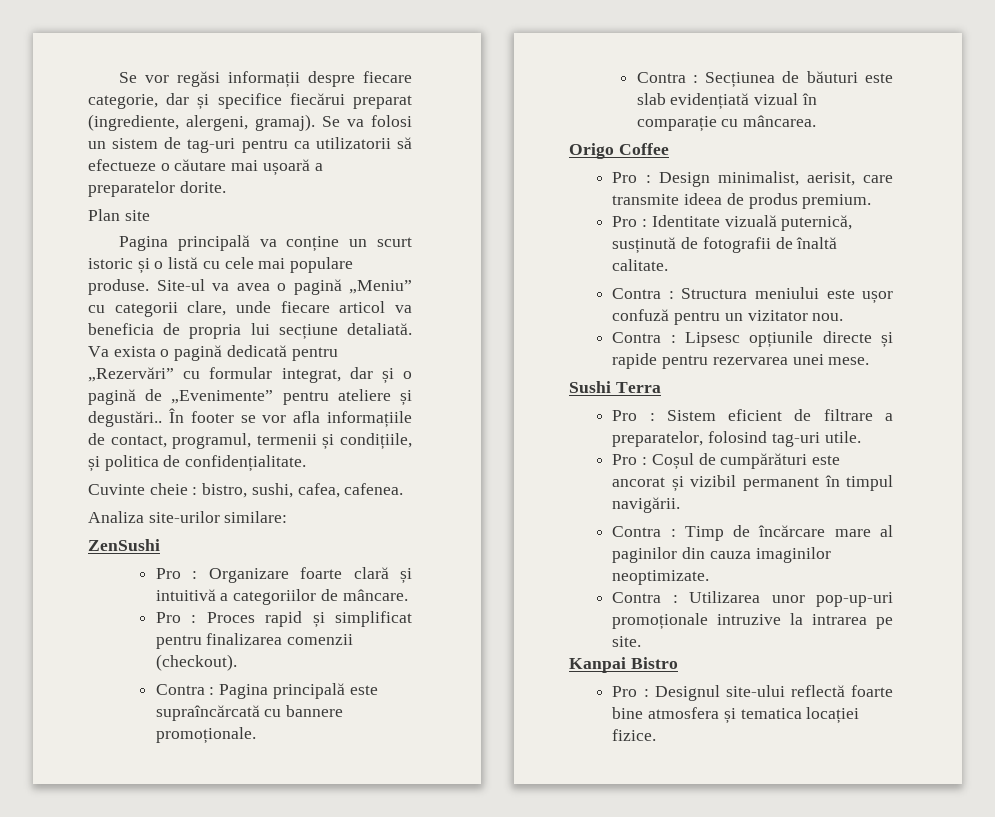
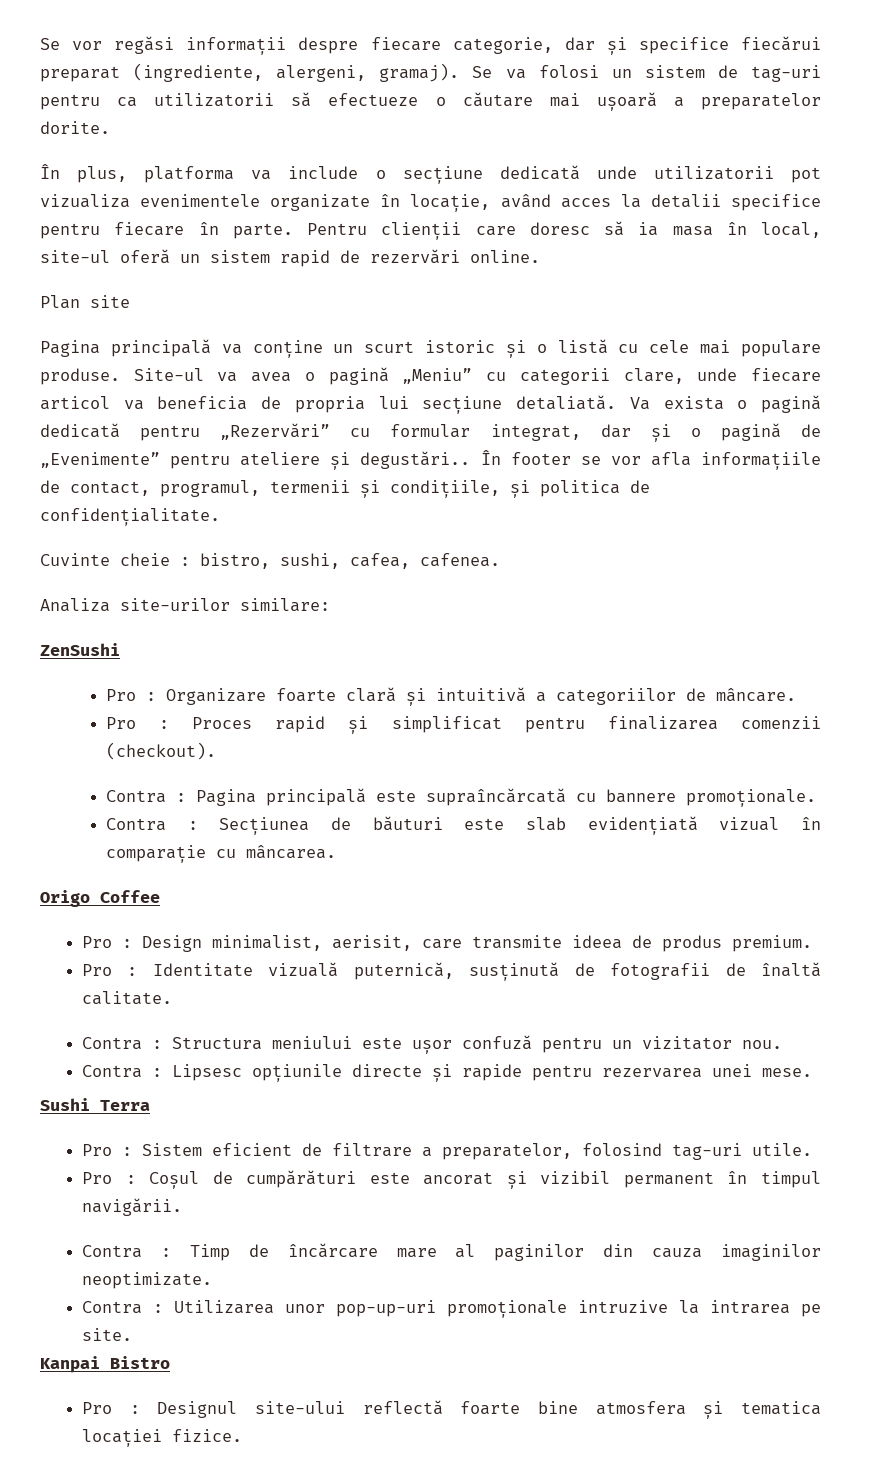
(226, 187) none -> [40,164,822,184] [40,194,821,212] [40,221,821,240] [40,249,540,267] // În plus, platforma va include o secțiune dedicată unde utilizatorii pot vizualiza evenimentele organizate în locație, având acces la detalii specifice pentru fiecare în parte. Pentru clienții care doresc să ia masa în local, site-ul oferă un sistem rapid de rezervări online.

